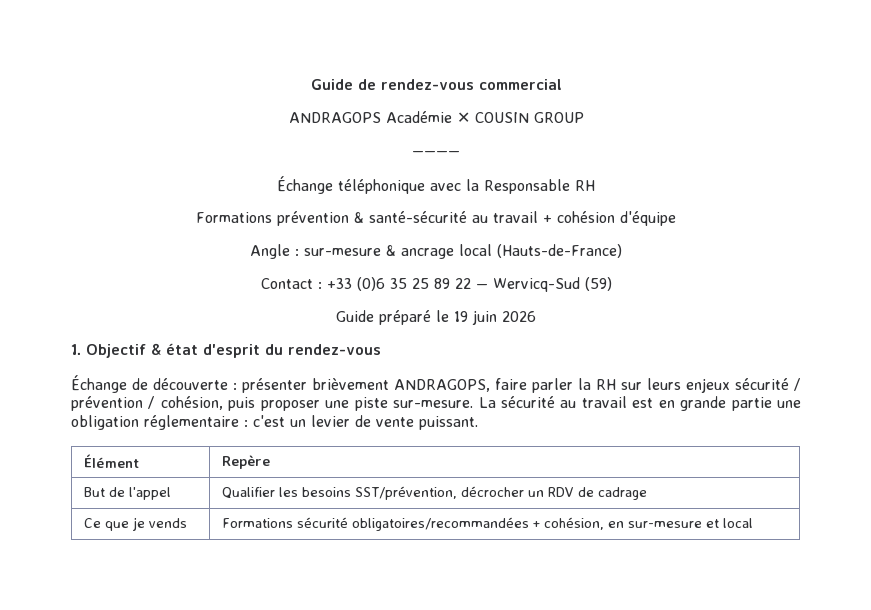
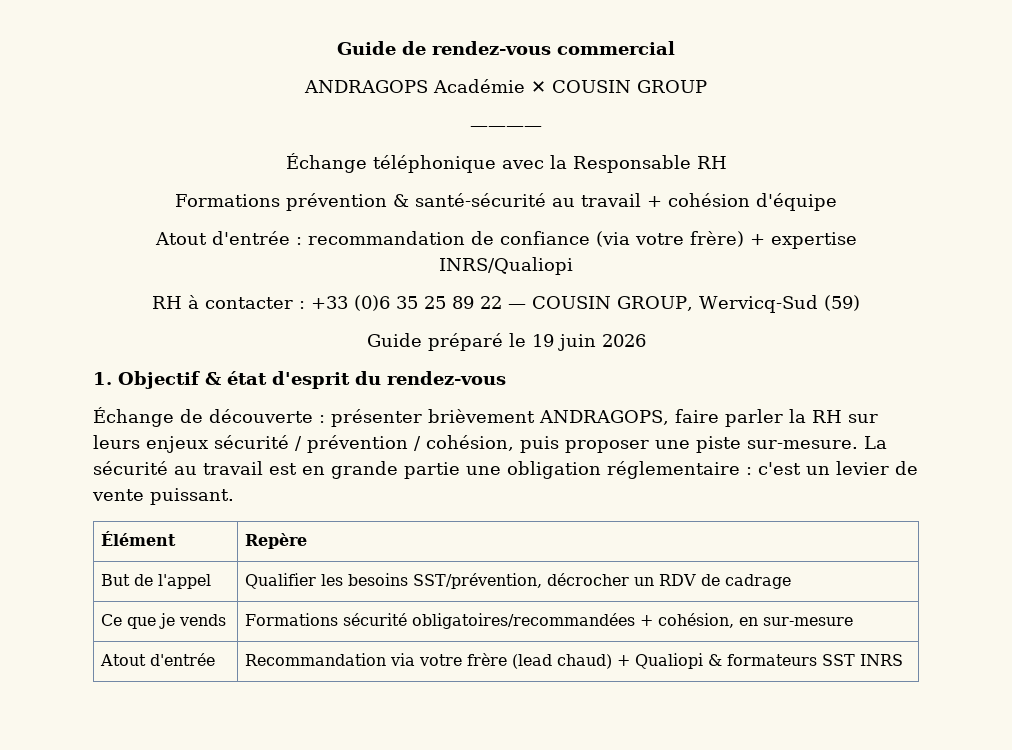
[250,244,622,259] [260,278,313,289] Angle : sur-mesure & ancrage local (Hauts-de-France) // Contact -> [154,231,857,249] [439,257,573,275] [152,295,294,309] Atout d'entrée : recommandation de confiance (via votre frère) + expertise INRS/Qualiopi // RH à contacter
(488, 286) none -> [532,296,694,311] COUSIN GROUP,
[705,518,753,528] et local -> [100,653,216,666] [245,653,904,669] // Atout d'entrée | Recommandation via votre frère (lead chaud) + Qualiopi & formateurs SST INRS

